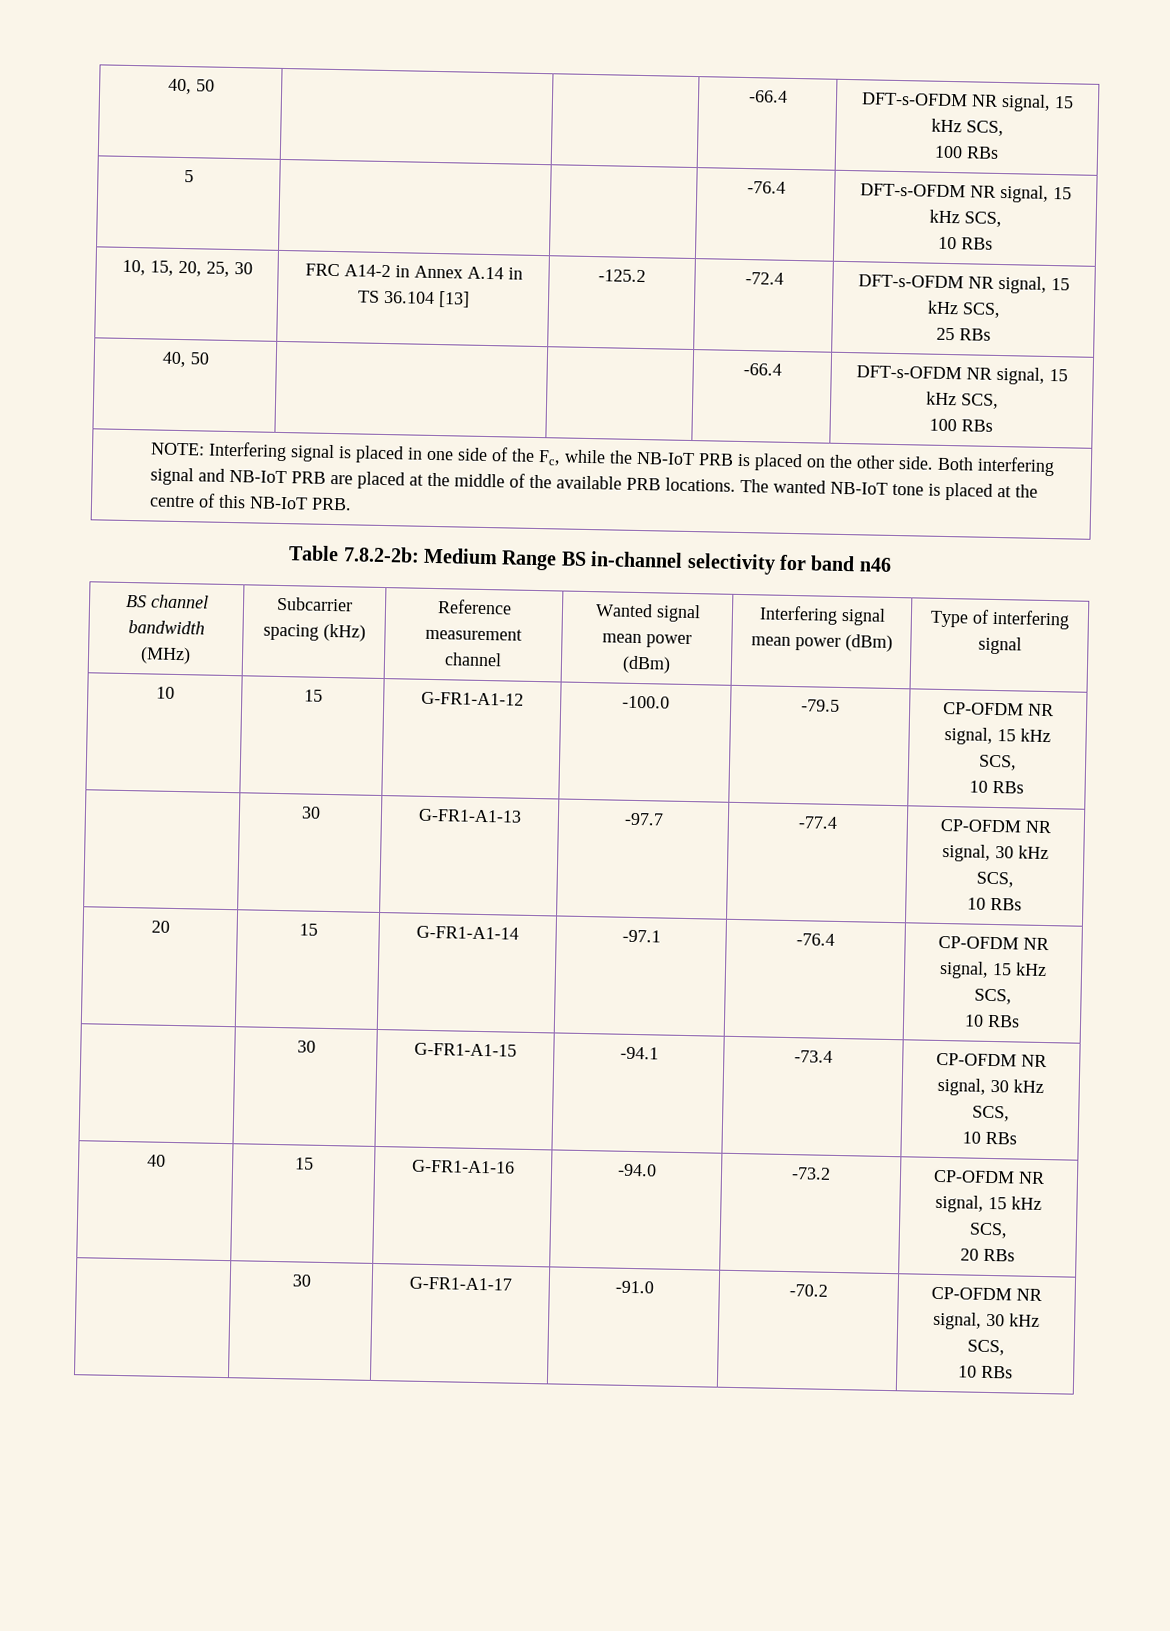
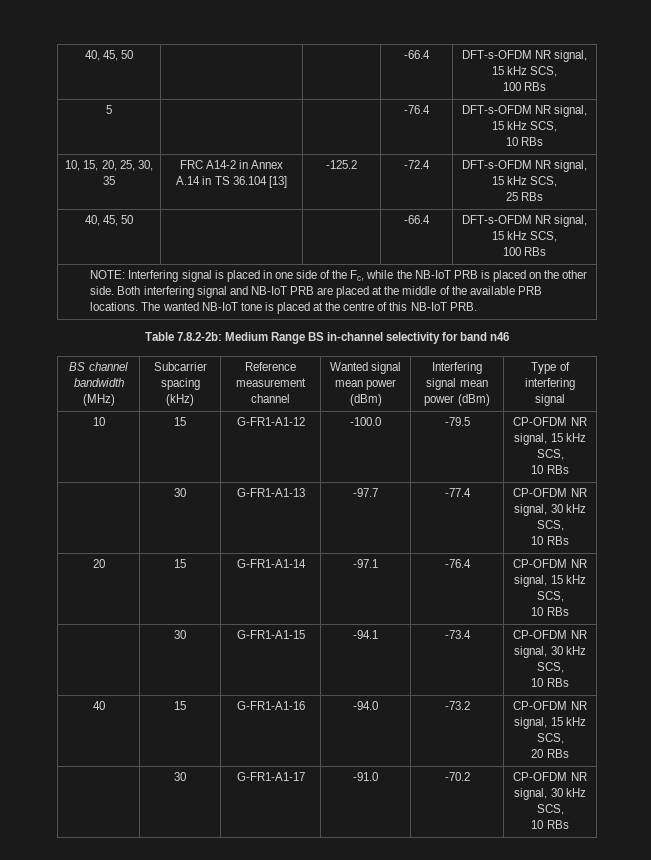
[167,78,192,95] 40, -> [84,50,118,61] 40, 45,
[233,262,253,275] 30 -> [137,160,153,171] [103,176,115,185] 30, 35
(186, 359) none -> [103,215,118,226] 45,

